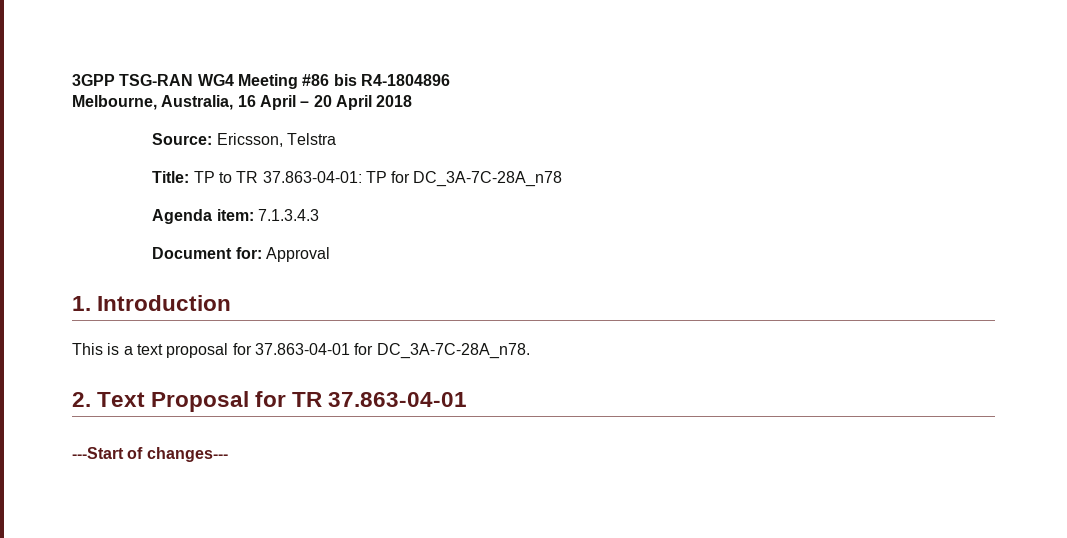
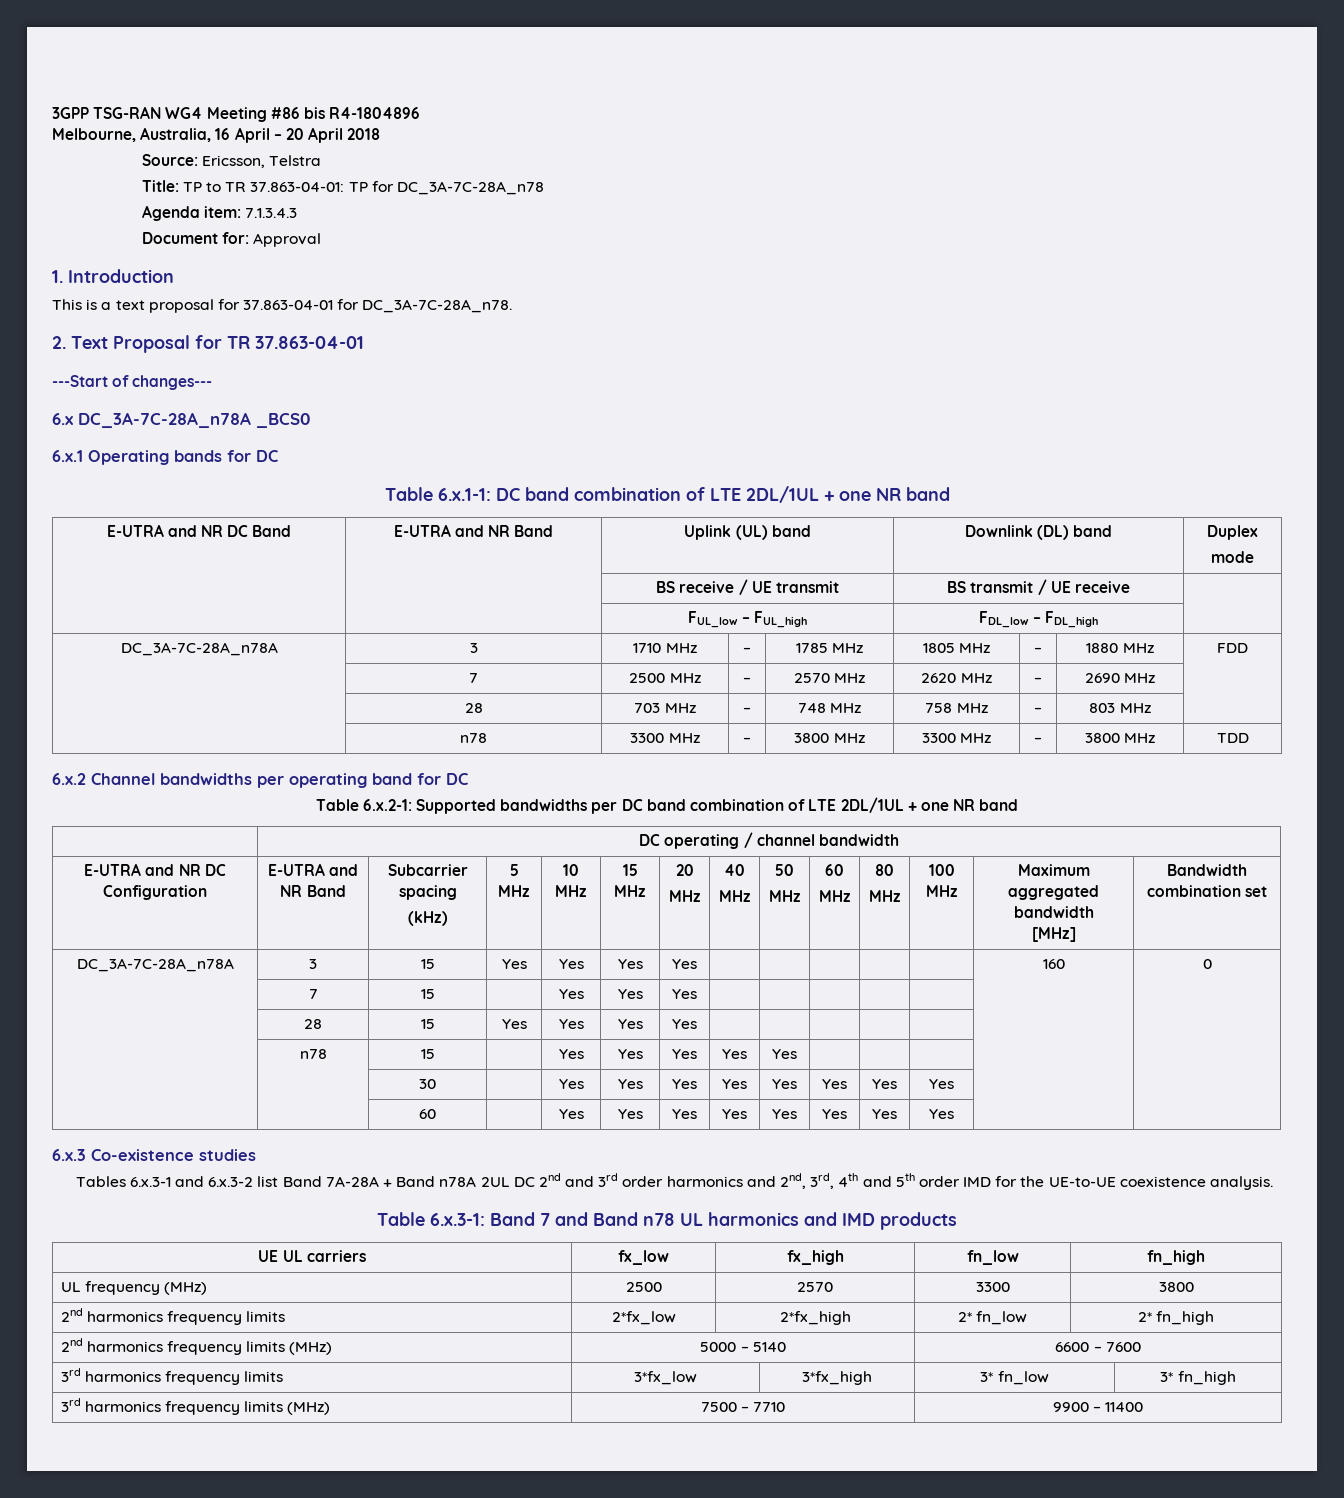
(228, 454) none -> [52,412,310,428] [52,450,278,465] [384,486,950,503] [106,524,292,537] [393,524,554,537] [684,525,811,540] [964,525,1113,540] [1207,525,1258,540] [1211,551,1254,563] [656,579,839,595] [947,579,1130,595] [688,611,807,628] [979,611,1098,628] [120,642,278,656] [469,643,478,653] [633,643,697,653] [743,647,751,653] [795,643,864,653] [922,643,991,653] [1034,647,1042,653] [1086,643,1154,653] [1217,643,1248,653] [469,673,479,683] [629,673,701,683] [743,677,751,683] [793,673,866,683] [921,673,992,683] [1034,677,1042,683] [1084,673,1156,683] [464,703,483,713] [634,703,696,713] [743,707,751,713] [797,703,862,713] [925,703,988,713] [1034,707,1042,713] [1089,703,1151,713] [460,733,488,743] [630,733,700,743] [743,737,751,743] [794,733,865,743] [921,733,992,743] [1034,737,1042,743] [1084,733,1156,743] [1216,733,1249,743] [52,773,468,788] [315,797,1019,814] [639,832,899,849] [84,863,226,876] [103,885,207,900] [267,863,359,876] [280,885,346,897] [387,864,468,876] [398,885,457,900] [407,911,448,926] [509,864,519,876] [498,885,530,897] [563,864,579,876] [555,885,587,897] [622,864,638,876] [614,885,646,897] [675,864,694,876] [668,890,701,902] [724,864,745,876] [718,890,751,902] [775,864,794,876] [768,890,801,902] [825,864,844,876] [818,890,851,902] [875,864,894,876] [868,890,901,902] [928,864,955,876] [925,885,958,897] [1017,864,1090,876] [1008,885,1099,900] [1013,906,1094,918] [1031,927,1076,942] [1167,864,1247,876] [1146,885,1268,897] [76,958,234,972] [309,959,317,969] [420,959,435,969] [501,959,527,969] [558,959,584,969] [617,959,643,969] [672,959,697,969] [1042,959,1065,969] [1202,959,1212,969] [308,989,318,999] [420,989,435,999] [558,989,584,999] [617,989,643,999] [672,989,697,999] [304,1019,322,1029] [420,1019,435,1029] [501,1019,527,1029] [558,1019,584,1029] [617,1019,643,1029] [672,1019,697,1029] [299,1049,327,1059] [420,1049,435,1059] [558,1049,584,1059] [617,1049,643,1059] [672,1049,697,1059] [722,1049,747,1059] [772,1049,797,1059] [419,1079,437,1089] [558,1079,584,1089] [617,1079,643,1089] [672,1079,697,1089] [722,1079,747,1089] [772,1079,797,1089] [822,1079,847,1089] [872,1079,897,1089] [929,1079,954,1089] [419,1109,437,1119] [558,1109,584,1119] [617,1109,643,1119] [672,1109,697,1119] [722,1109,747,1119] [772,1109,797,1119] [822,1109,847,1119] [872,1109,897,1119] [929,1109,954,1119] [52,1149,256,1161] [75,1173,1274,1190] [377,1212,957,1230] [258,1250,366,1262] [618,1250,669,1265] [786,1250,844,1265] [966,1250,1019,1265] [1147,1250,1205,1265] [60,1281,207,1295] [625,1282,662,1292] [797,1282,833,1292] [975,1282,1010,1292] [1158,1282,1194,1292] [60,1308,286,1325] [611,1311,676,1325] [779,1311,851,1325] [957,1311,1028,1325] [1137,1311,1215,1325] [60,1338,333,1355] [700,1342,786,1352] [1055,1342,1141,1352] [60,1368,284,1385] [634,1371,697,1385] [802,1371,872,1385] [980,1371,1049,1385] [1160,1371,1236,1385] [60,1398,331,1415] [700,1402,786,1412] [1052,1402,1144,1412] // 6.x DC_3A-7C-28A_n78A _BCS0 // 6.x.1 Operating bands for DC // Table 6.x.1-1: DC band combination of LTE 2DL/1UL + one NR band // E-UTRA and NR DC Band | E-UTRA and NR Band | Uplink (UL) band | Downlink (DL) band | Duplex // mode // | | BS receive / UE transmit | BS transmit / UE receive | // | | FUL_low – FUL_high | FDL_low – FDL_high | // DC_3A-7C-28A_n78A | 3 | 1710 MHz | – | 1785 MHz | 1805 MHz | – | 1880 MHz | FDD // | 7 | 2500 MHz | – | 2570 MHz | 2620 MHz | – | 2690 MHz | // | 28 | 703 MHz | – | 748 MHz | 758 MHz | – | 803 MHz | // | n78 | 3300 MHz | – | 3800 MHz | 3300 MHz | – | 3800 MHz | TDD // 6.x.2 Channel bandwidths per operating band for DC // Table 6.x.2-1: Supported bandwidths per DC band combination of LTE 2DL/1UL + one NR band // | DC operating / channel bandwidth // E-UTRA and NR DC Configuration | E-UTRA and NR Band | Subcarrier spacing // (kHz) | 5 MHz | 10 MHz | 15 MHz | 20 // MHz | 40 // MHz | 50 // MHz | 60 // MHz | 80 // MHz | 100 MHz | Maximum aggregated bandwidth // [MHz] | Bandwidth combination set // DC_3A-7C-28A_n78A | 3 | 15 | Yes | Yes | Yes | Yes | | | | | | 160 | 0 // | 7 | 15 | | Yes | Yes | Yes | | | | | | | // | 28 | 15 | Yes | Yes | Yes | Yes | | | | | | | // | n78 | 15 | | Yes | Yes | Yes | Yes | Yes | | | | | // | | 30 | | Yes | Yes | Yes | Yes | Yes | Yes | Yes | Yes | | // | | 60 | | Yes | Yes | Yes | Yes | Yes | Yes | Yes | Yes | | // 6.x.3 Co-existence studies // Tables 6.x.3-1 and 6.x.3-2 list Band 7A-28A + Band n78A 2UL DC 2nd and 3rd order harmonics and 2nd, 3rd, 4th and 5th order IMD for the UE-to-UE coexistence analysis. // Table 6.x.3-1: Band 7 and Band n78 UL harmonics and IMD products // UE UL carriers | fx_low | fx_high | fn_low | fn_high // UL frequency (MHz) | 2500 | 2570 | 3300 | 3800 // 2nd harmonics frequency limits | 2*fx_low | 2*fx_high | 2* fn_low | 2* fn_high // 2nd harmonics frequency limits (MHz) | 5000 – 5140 | 6600 – 7600 // 3rd harmonics frequency limits | 3*fx_low | 3*fx_high | 3* fn_low | 3* fn_high // 3rd harmonics frequency limits (MHz) | 7500 – 7710 | 9900 – 11400

